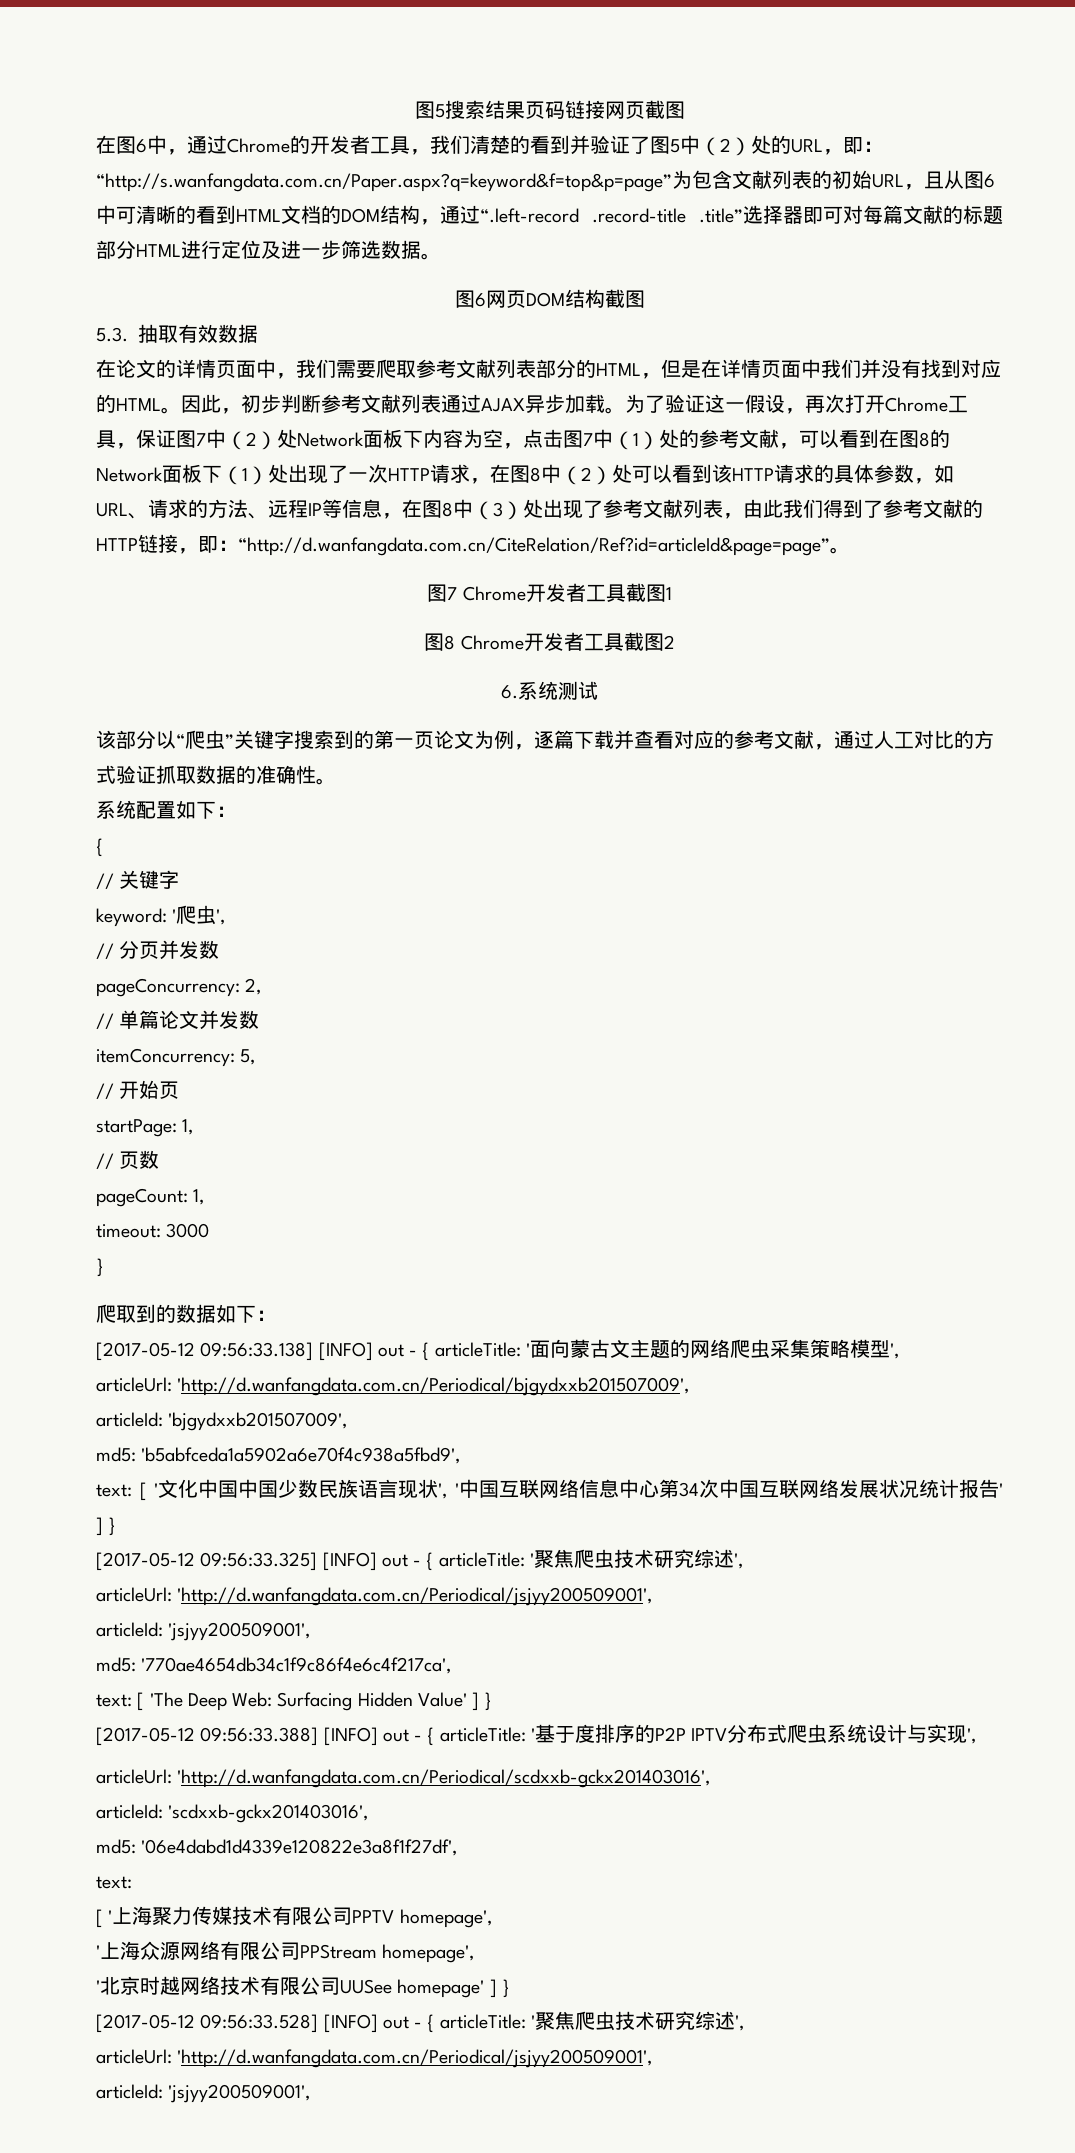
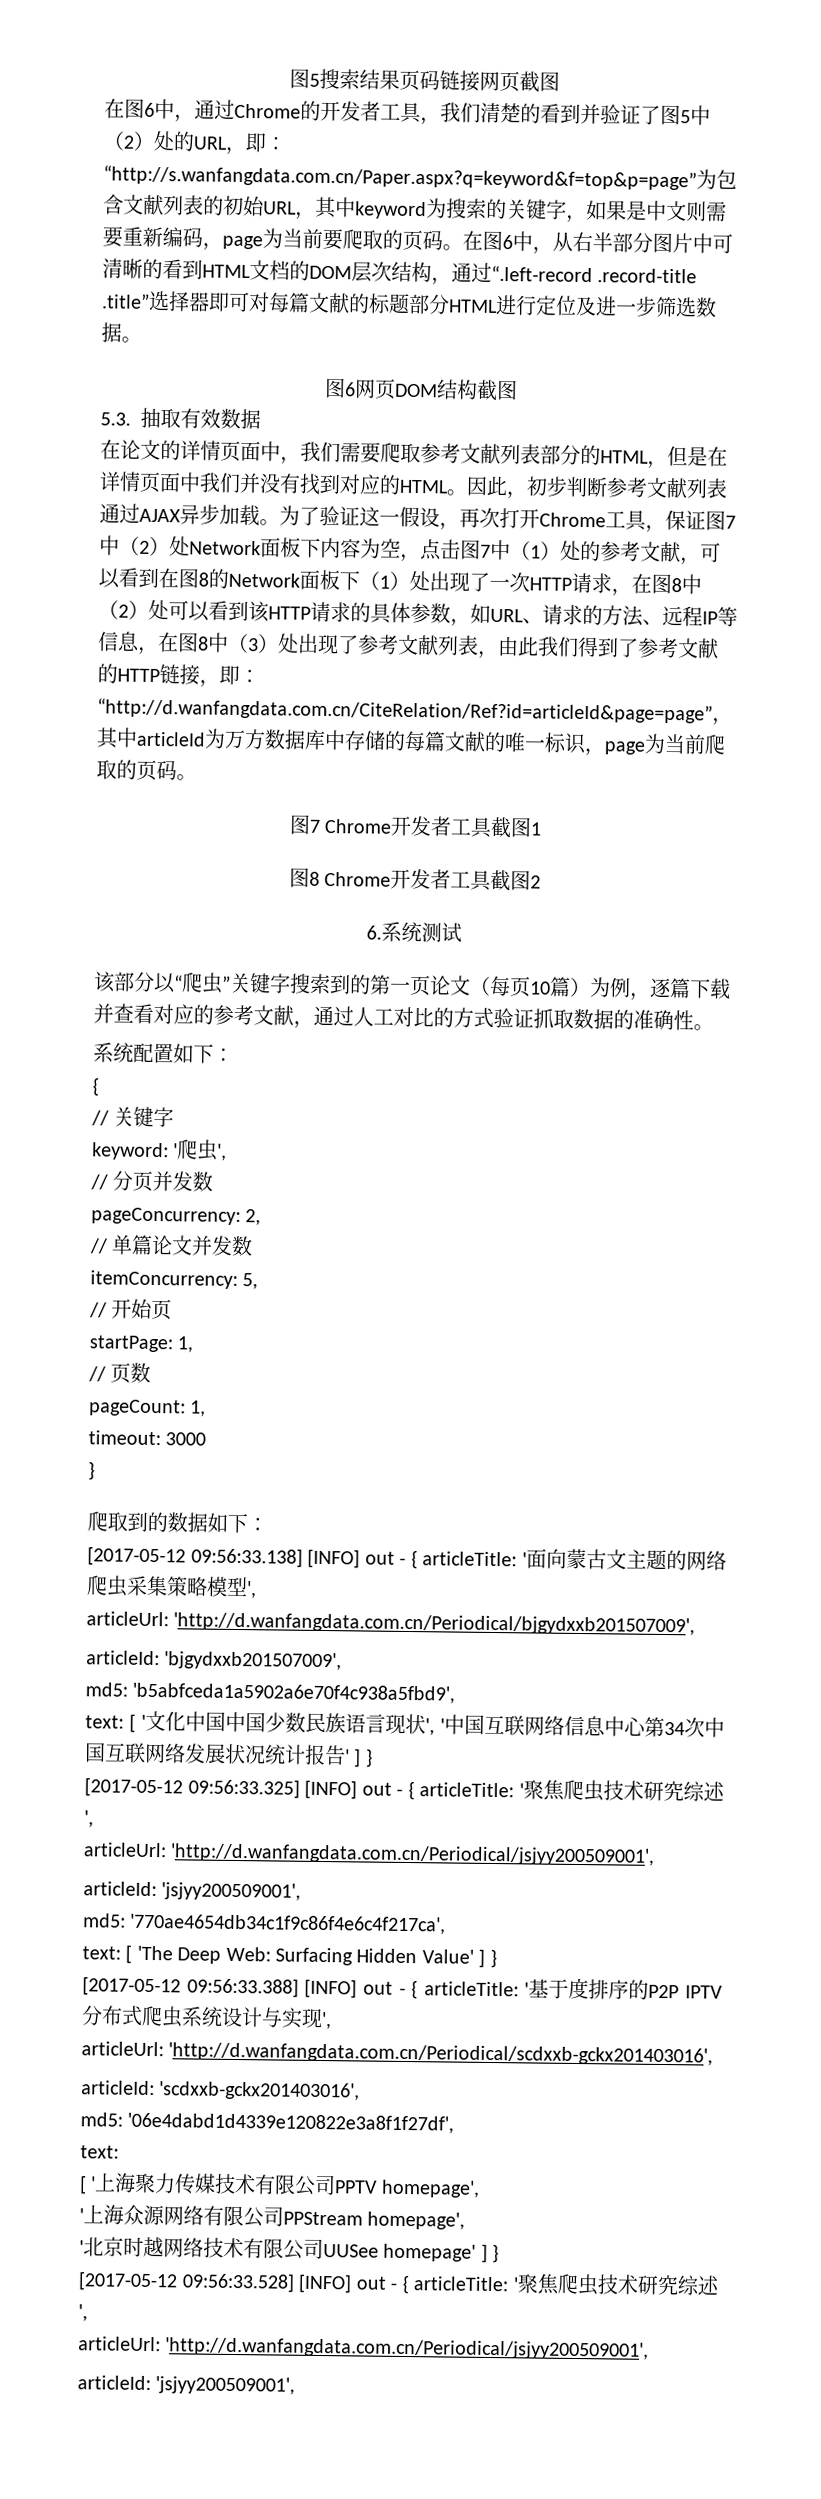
[924,170,995,189] 且从图6 -> [315,196,727,223] [102,226,693,255] 其中keyword为搜索的关键字，如果是中文则需要重新编码，page为当前要爬取的页码。在图6中，从右半部分图片
(380, 215) none -> [351,261,392,283] 层次
(830, 546) none -> [712,717,733,726] [96,727,726,757] [96,759,177,781] ，其中articleId为万方数据库中存储的每篇文献的唯一标识，page为当前爬取的页码
(474, 739) none -> [469,975,591,998] （每页10篇）

